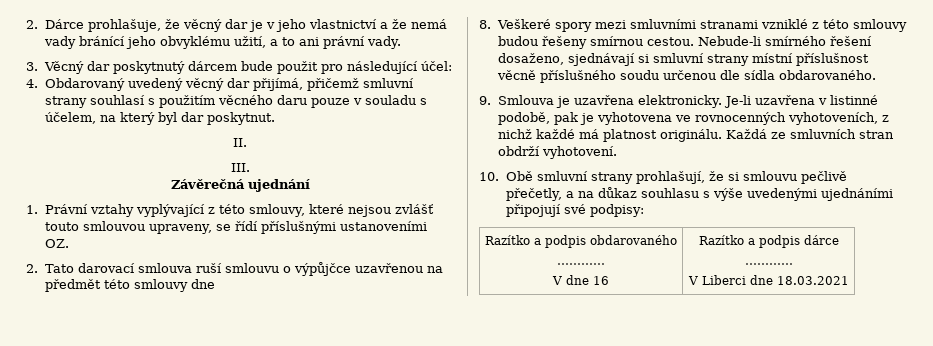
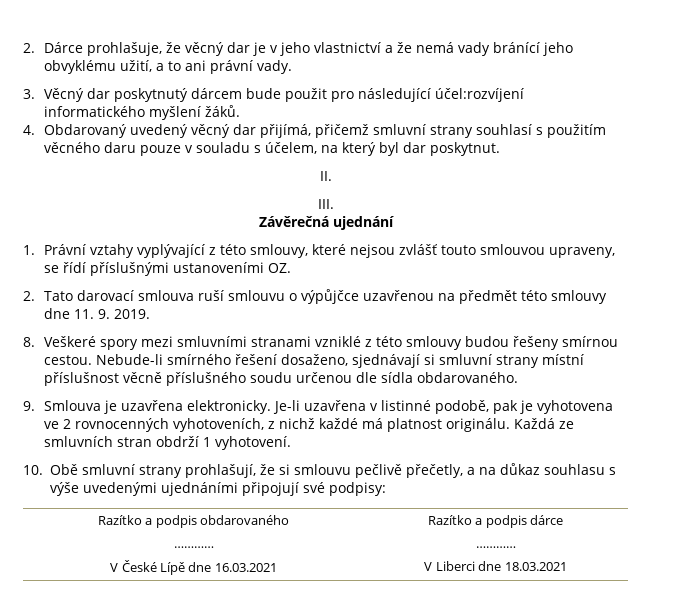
[421,61,453,71] účel: -> [435,88,525,102] [44,105,241,120] účel:rozvíjení informatického myšlení žáků.
(215, 284) none -> [74,309,151,319] 11. 9. 2019.
(691, 118) none -> [63,419,72,429] 2
(540, 151) none -> [203,437,212,447] 1
[566,275,609,285] dne 16 -> [121,560,277,575] České Lípě dne 16.03.2021

